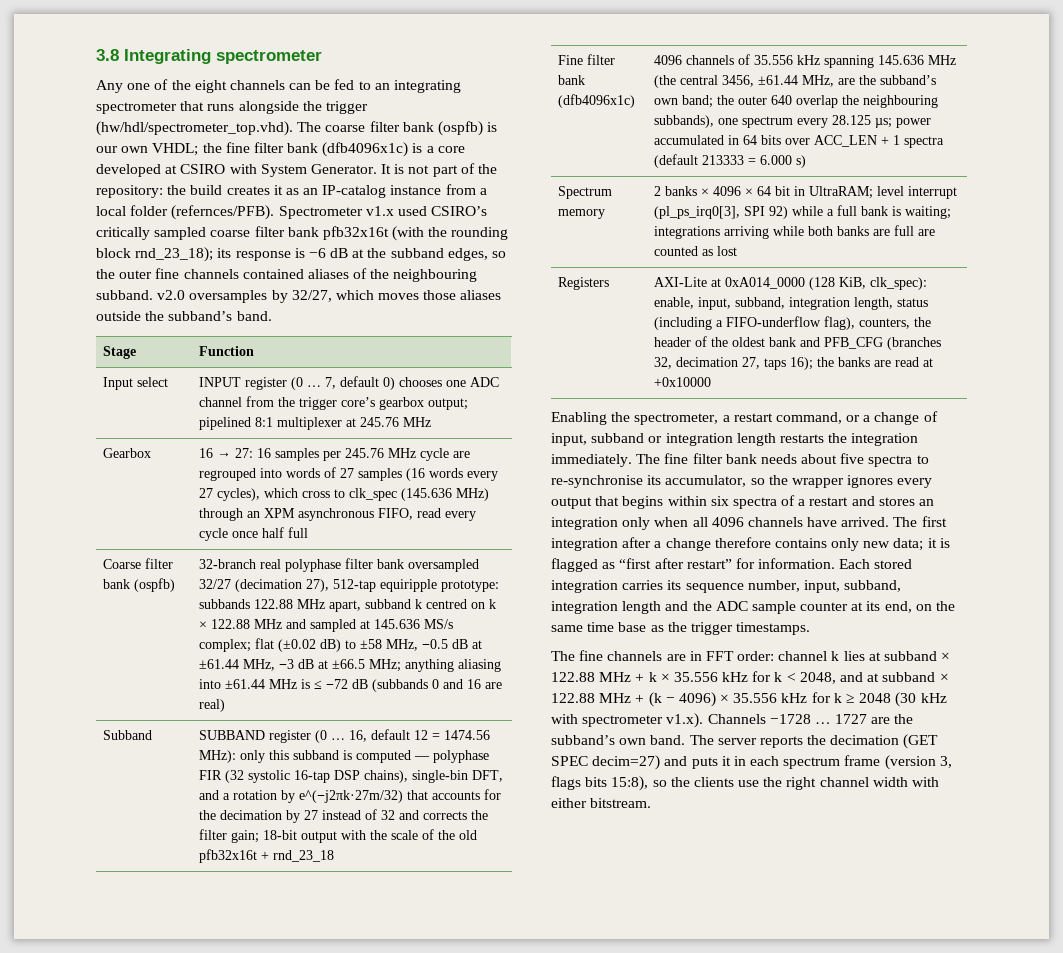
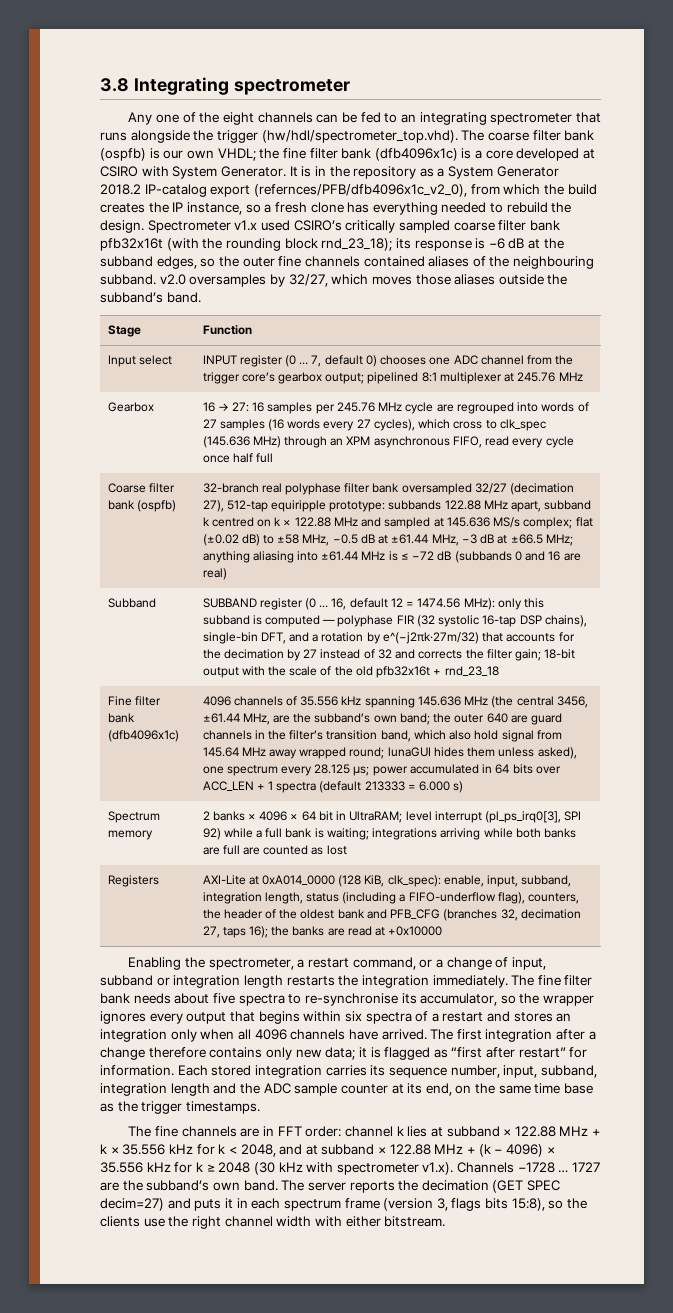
[408,163,498,177] [96,184,487,198] [96,205,275,220] not part of the repository: the build creates it as an IP-catalog instance from a local folder (refernces/PFB). -> [314,166,559,179] [100,184,597,197] [100,202,572,215] [100,220,144,233] in the repository as a System Generator 2018.2 IP-catalog export (refernces/PFB/dfb4096x1c_v2_0), from which the build creates the IP instance, so a fresh clone has everything needed to rebuild the design.
[795,95,938,108] [653,115,714,128] overlap the neighbouring subbands), -> [510,713,563,725] [202,730,562,742] [202,747,577,759] are guard channels in the filter’s transition band, which also hold signal from 145.64 MHz away wrapped round; lunaGUI hides them unless asked),

